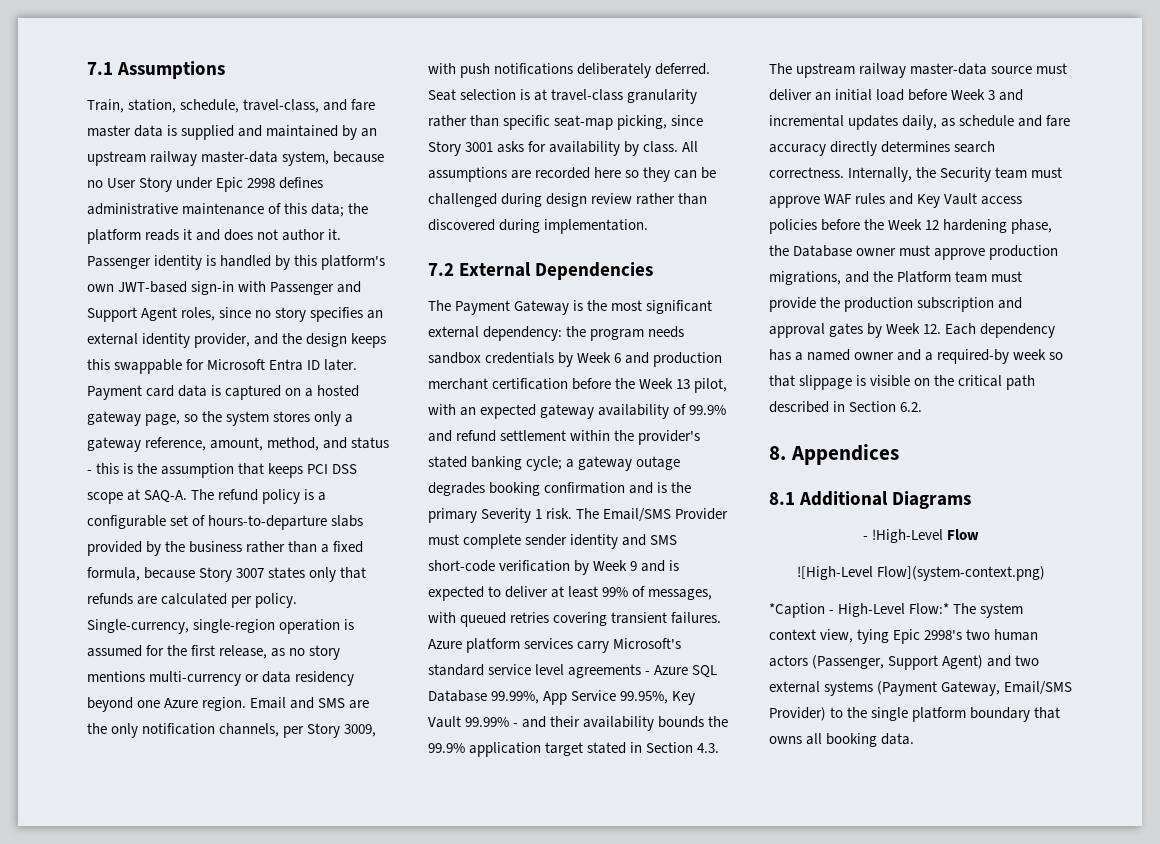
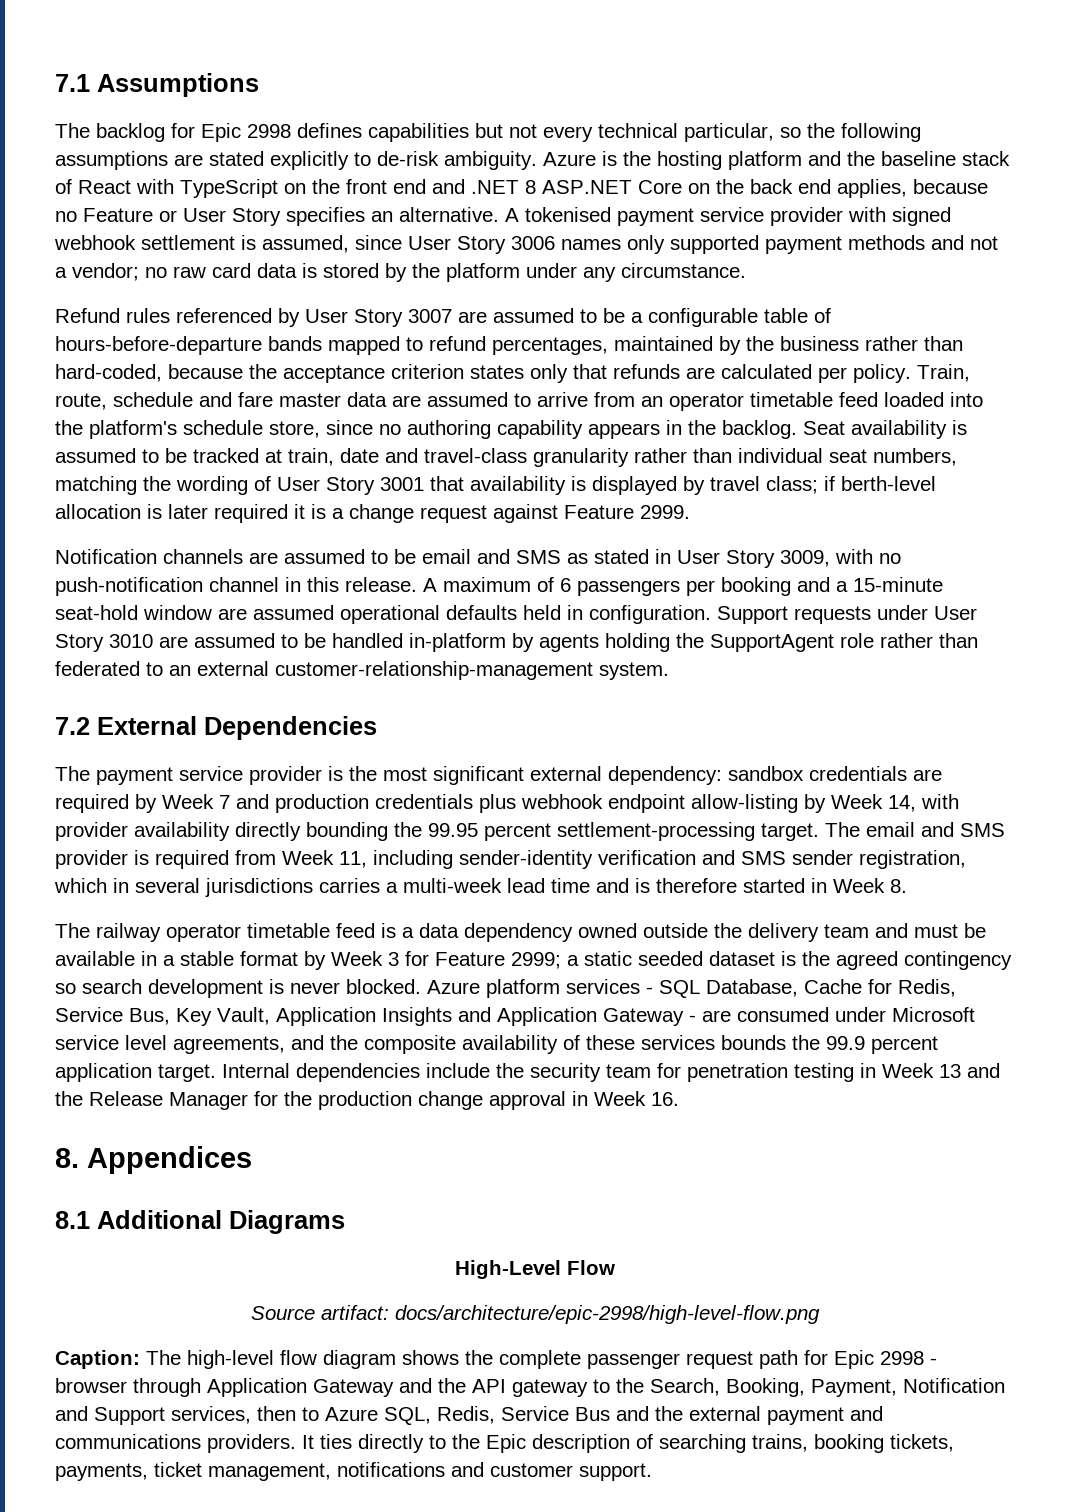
[87,99,376,113] [87,125,378,140] [87,151,385,166] [87,177,324,192] [87,203,369,217] [87,229,342,244] [87,255,386,270] [87,281,362,295] [87,307,384,322] [87,333,387,348] [87,359,358,374] [87,385,360,400] [87,411,354,426] [87,437,390,452] [87,463,358,478] [87,489,327,504] [87,515,364,530] [87,541,142,556] Train, station, schedule, travel-class, and fare master data is supplied and maintained by an upstream railway master-data system, because no User Story under Epic 2998 defines administrative maintenance of this data; the platform reads it and does not author it. Passenger identity is handled by this platform's own JWT-based sign-in with Passenger and Support Agent roles, since no story specifies an external identity provider, and the design keeps this swappable for Microsoft Entra ID later. Payment card data is captured on a hosted gateway page, so the system stores only a gateway reference, amount, method, and status - this is the assumption that keeps PCI DSS scope at SAQ-A. The refund policy is a configurable set of hours-to-departure slabs provided -> [55,123,921,142] [55,151,1010,170] [55,179,988,198] [55,207,951,226] [54,235,998,254] [55,263,746,282] [55,308,831,327] [55,336,713,355] The backlog for Epic 2998 defines capabilities but not every technical particular, so the following assumptions are stated explicitly to de-risk ambiguity. Azure is the hosting platform and the baseline stack of React with TypeScript on the front end and .NET 8 ASP.NET Core on the back end applies, because no Feature or User Story specifies an alternative. A tokenised payment service provider with signed webhook settlement is assumed, since User Story 3006 names only supported payment methods and not a vendor; no raw card data is stored by the platform under any circumstance. // Refund rules referenced by User Story 3007 are assumed to be a configurable table of hours-before-departure bands mapped to refund percentages, maintained
[321,541,364,553] [87,567,265,582] a fixed formula, because Story 3007 -> [55,364,464,383] hard-coded, because the acceptance criterion
[87,619,355,634] [87,645,341,660] [87,671,355,686] [87,697,370,712] [87,723,377,738] [428,63,711,78] [428,89,698,104] [428,115,704,130] [428,141,699,156] [428,167,717,182] [428,193,708,207] [428,219,649,234] Single-currency, single-region operation is assumed for the first release, as no story mentions multi-currency or data residency beyond one Azure region. Email and SMS are the only notification channels, per Story 3009, with push notifications deliberately deferred. Seat selection is at travel-class granularity rather than specific seat-map picking, since Story 3001 asks for availability by class. All assumptions are recorded here so they can be challenged during design review rather than discovered during implementation. -> [917,364,970,382] [55,392,983,411] [55,420,967,439] [55,448,957,467] [55,476,936,495] [55,504,690,523] [55,549,901,568] [55,577,943,596] [55,605,977,624] [55,633,978,652] [55,661,669,680] Train, route, schedule and fare master data are assumed to arrive from an operator timetable feed loaded into the platform's schedule store, since no authoring capability appears in the backlog. Seat availability is assumed to be tracked at train, date and travel-class granularity rather than individual seat numbers, matching the wording of User Story 3001 that availability is displayed by travel class; if berth-level allocation is later required it is a change request against Feature 2999. // Notification channels are assumed to be email and SMS as stated in User Story 3009, with no push-notification channel in this release. A maximum of 6 passengers per booking and a 15-minute seat-hold window are assumed operational defaults held in configuration. Support requests under User Story 3010 are assumed to be handled in-platform by agents holding the SupportAgent role rather than federated to an external customer-relationship-management system.
[455,300,570,315] Payment Gateway -> [96,766,322,785] payment service provider
[566,326,685,341] [428,352,622,367] the program needs sandbox credentials by Week 6 -> [728,766,942,781] [55,794,230,813] sandbox credentials are required by Week 7
[428,378,728,393] [428,404,727,419] [428,430,701,445] [428,456,681,471] [428,482,692,496] [428,508,729,523] [428,534,678,549] [428,560,680,575] [428,586,713,601] [428,612,722,627] [428,638,682,653] [428,664,718,678] [428,690,696,705] [428,716,729,731] [428,742,720,757] [769,63,1068,78] [769,89,1024,101] [769,115,1071,130] [769,141,996,156] [769,167,1063,182] [769,193,1023,208] [769,219,1053,234] [769,245,1059,260] [769,271,1023,285] [769,297,1023,312] [769,323,1056,338] [769,349,1064,364] [769,375,1036,390] [769,401,923,413] merchant certification before the Week 13 pilot, with an expected gateway availability of 99.9% and refund settlement within the provider's stated banking cycle; a gateway outage degrades booking confirmation and is the primary Severity 1 risk. The Email/SMS Provider must complete sender identity and SMS short-code verification by Week 9 and is expected to deliver at least 99% of messages, with queued retries covering transient failures. Azure platform services carry Microsoft's standard service level agreements - Azure SQL Database 99.99%, App Service 99.95%, Key Vault 99.99% - and their availability bounds the 99.9% application target stated in Section 4.3. The upstream railway master-data source must deliver an initial load before Week 3 and incremental updates daily, as schedule and fare accuracy directly determines search correctness. Internally, the Security team must approve WAF rules and Key Vault access policies before the Week 12 hardening phase, the Database owner must approve production migrations, and the Platform team must provide the production subscription and approval gates by Week 12. Each dependency has a named owner and a required-by week so that slippage is visible on the critical path described in Section 6.2. -> [375,794,959,813] [55,822,1005,841] [55,850,966,869] [54,878,907,897] [55,923,986,942] [55,951,1012,970] [55,979,956,998] [55,1007,975,1026] [55,1035,938,1054] [55,1063,1000,1082] [55,1091,679,1110] credentials plus webhook endpoint allow-listing by Week 14, with provider availability directly bounding the 99.95 percent settlement-processing target. The email and SMS provider is required from Week 11, including sender-identity verification and SMS sender registration, which in several jurisdictions carries a multi-week lead time and is therefore started in Week 8. // The railway operator timetable feed is a data dependency owned outside the delivery team and must be available in a stable format by Week 3 for Feature 2999; a static seeded dataset is the agreed contingency so search development is never blocked. Azure platform services - SQL Database, Cache for Redis, Service Bus, Key Vault, Application Insights and Application Gateway - are consumed under Microsoft service level agreements, and the composite availability of these services bounds the 99.9 percent application target. Internal dependencies include the security team for penetration testing in Week 13 and the Release Manager for the production change approval in Week 16.
[862,529,943,543] - !High-Level -> [454,1260,561,1279] High-Level
[796,566,1046,581] [769,603,1024,618] [769,629,1039,644] [769,655,1040,670] [769,681,1073,696] [769,707,1061,722] [769,733,915,747] ![High-Level Flow](system-context.png) // *Caption - High-Level Flow:* The system context view, tying Epic 2998's two human actors (Passenger, Support Agent) and two external systems (Payment Gateway, Email/SMS Provider) to the single platform boundary that owns all booking data. -> [250,1305,820,1324] [55,1350,937,1369] [55,1378,1005,1397] [55,1406,883,1425] [55,1434,954,1453] [55,1462,652,1481] Source artifact: docs/architecture/epic-2998/high-level-flow.png // Caption: The high-level flow diagram shows the complete passenger request path for Epic 2998 - browser through Application Gateway and the API gateway to the Search, Booking, Payment, Notification and Support services, then to Azure SQL, Redis, Service Bus and the external payment and communications providers. It ties directly to the Epic description of searching trains, booking tickets, payments, ticket management, notifications and customer support.

